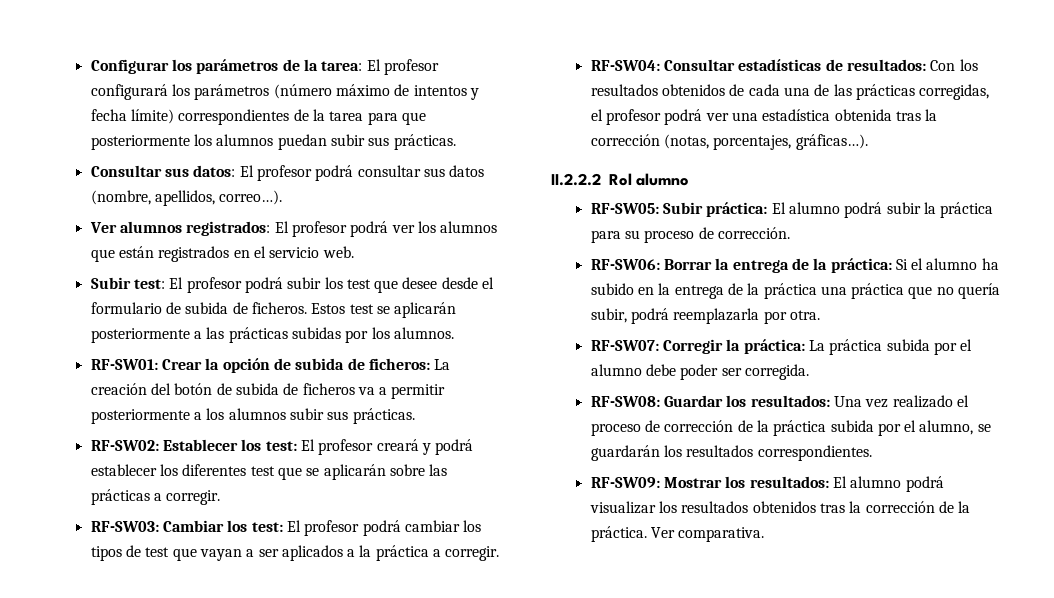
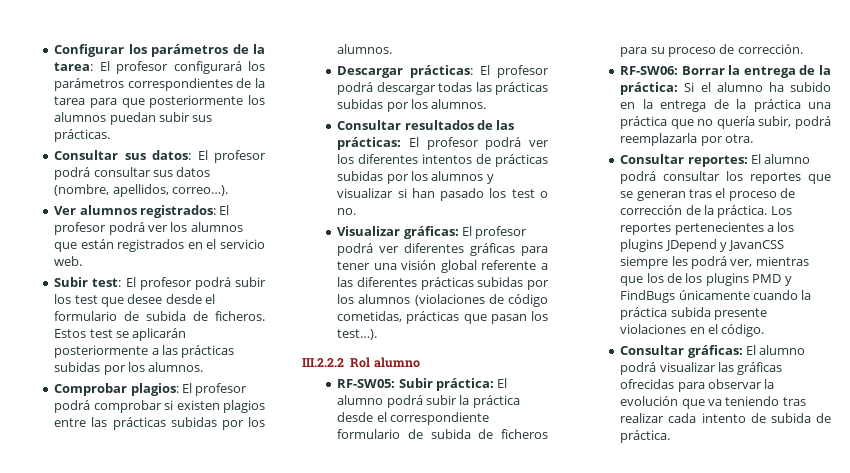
[273,84,479,100] [90,109,174,124] (número máximo de intentos y fecha límite) -> (125, 84) none
[90,358,451,373] [90,383,446,399] [90,408,415,424] [90,439,474,455] [90,464,448,480] [90,489,221,505] [90,520,482,536] [90,545,500,561] [590,59,978,71] [590,84,990,100] [590,109,938,125] [590,134,868,150] [551,173,601,186] RF-SW01: Crear la opción de subida de ficheros: La creación del botón de subida de ficheros va a permitir posteriormente a los alumnos subir sus prácticas. // RF-SW02: Establecer los test: El profesor creará y podrá establecer los diferentes test que se aplicarán sobre las prácticas a corregir. // RF-SW03: Cambiar los test: El profesor podrá cambiar los tipos de test que vayan a ser aplicados a la práctica a corregir. // RF-SW04: Consultar estadísticas de resultados: Con los resultados obtenidos de cada una de las prácticas corregidas, el profesor podrá ver una estadística obtenida tras la corrección (notas, porcentajes, gráficas…). // II.2.2.2 -> [54,383,248,396] [54,400,265,413] [54,417,265,430] [337,44,393,54] [337,65,549,78] [337,82,548,95] [337,99,487,112] [337,120,515,130] [337,137,549,150] [337,154,548,167] [337,171,494,184] [337,188,548,201] [337,208,357,215] [337,226,528,239] [337,243,548,256] [337,260,548,273] [337,277,549,290] [337,294,548,307] [337,311,548,324] [337,329,378,340] [302,358,344,367] Comprobar plagios: El profesor podrá comprobar si existen plagios entre las prácticas subidas por los alumnos. // Descargar prácticas: El profesor podrá descargar todas las prácticas subidas por los alumnos. // Consultar resultados de las prácticas: El profesor podrá ver los diferentes intentos de prácticas subidas por los alumnos y visualizar si han pasado los test o no. // Visualizar gráficas: El profesor podrá ver diferentes gráficas para tener una visión global referente a las diferentes prácticas subidas por los alumnos (violaciones de código cometidas, prácticas que pasan los test…). // III.2.2.2
(994, 210) none -> [337,412,490,425] [337,429,548,439] desde el correspondiente formulario de subida de ficheros
[590,339,973,355] [590,364,809,380] [590,395,953,408] RF-SW07: Corregir la práctica: La práctica subida por el alumno debe poder ser corregida. // RF-SW08: Guardar los resultados: Una vez realizado -> [620,154,811,167] [620,171,831,184] [620,189,713,201] Consultar reportes: El alumno podrá consultar los reportes que se generan tras
[773,420,991,436] [590,445,872,461] [590,476,944,492] [589,501,971,514] [590,526,765,542] práctica subida por el alumno, se guardarán los resultados correspondientes. // RF-SW09: Mostrar los resultados: El alumno podrá visualizar los resultados obtenidos tras la corrección de la práctica. Ver comparativa. -> [717,205,792,218] [620,222,795,235] [620,239,785,252] [620,256,809,269] [620,273,792,286] [620,290,812,303] [620,307,768,320] [620,324,765,337] [620,345,806,358] [620,362,783,375] [620,379,775,392] [620,396,806,409] [620,413,831,423] [620,430,671,443] práctica. Los reportes pertenecientes a los plugins JDepend y JavanCSS siempre les podrá ver, mientras que los de los plugins PMD y FindBugs únicamente cuando la práctica subida presente violaciones en el código. // Consultar gráficas: El alumno podrá visualizar las gráficas ofrecidas para observar la evolución que va teniendo tras realizar cada intento de subida de práctica.

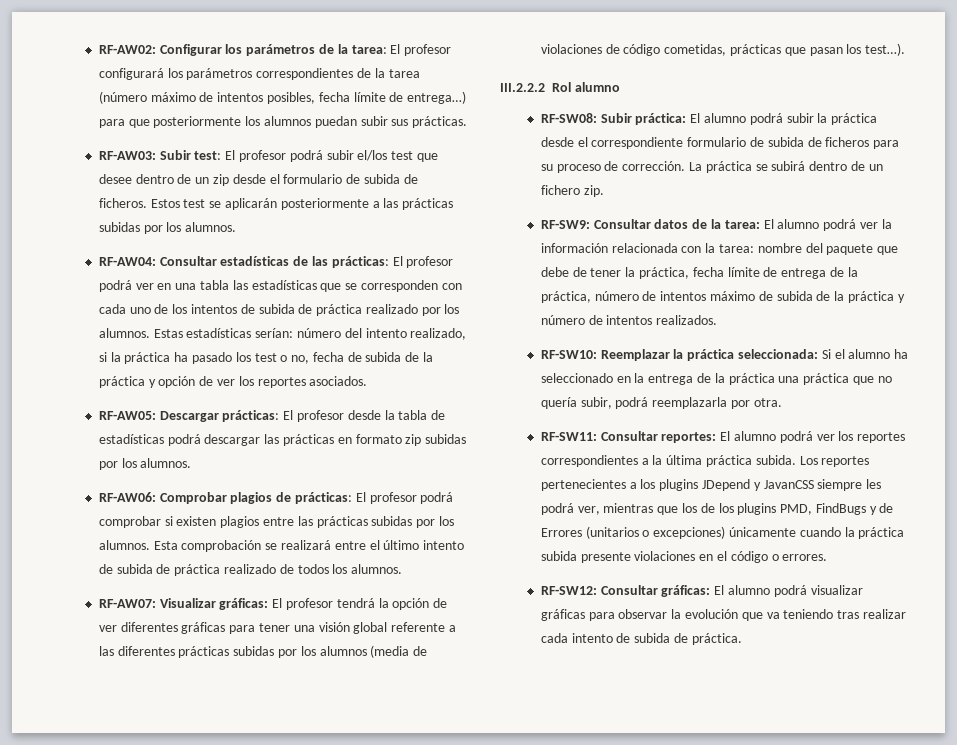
(54, 50) none -> [98,45,156,54] RF-AW02:
(86, 100) none -> [98,91,467,104] (número máximo de intentos posibles, fecha límite de entrega…)
[54,150,266,163] [54,167,211,180] [54,184,229,197] [54,205,230,218] [54,222,243,235] [54,239,265,252] [54,256,83,266] Consultar sus datos: El profesor podrá consultar sus datos (nombre, apellidos, correo…). // Ver alumnos registrados: El profesor podrá ver los alumnos que están registrados en el servicio web. // -> [98,151,156,160] RF-AW03:
[54,294,72,304] los -> [357,150,388,161] el/los
(163, 299) none -> [135,174,230,186] dentro de un zip
[54,383,179,396] Comprobar plagios: -> [98,256,454,268] [98,280,462,292] [98,304,460,316] [98,328,467,340] [98,352,434,364] [98,376,368,388] [98,410,446,422] [98,434,467,446] [98,458,192,470] [98,492,353,504] RF-AW04: Consultar estadísticas de las prácticas: El profesor podrá ver en una tabla las estadísticas que se corresponden con cada uno de los intentos de subida de práctica realizado por los alumnos. Estas estadísticas serían: número del intento realizado, si la práctica ha pasado los test o no, fecha de subida de la práctica y opción de ver los reportes asociados. // RF-AW05: Descargar prácticas: El profesor desde la tabla de estadísticas podrá descargar las prácticas en formato zip subidas por los alumnos. // RF-AW06: Comprobar plagios de prácticas:
[337,65,549,78] [337,82,548,95] [337,99,487,112] [337,120,515,130] [337,137,549,150] [337,154,548,167] [337,171,494,184] [337,188,548,201] [337,208,357,215] [337,226,528,239] [337,243,374,256] // Descargar prácticas: El profesor podrá descargar todas las prácticas subidas por los alumnos. // Consultar resultados de las prácticas: El profesor podrá ver los diferentes intentos de prácticas subidas por los alumnos y visualizar si han pasado los test o no. // Visualizar gráficas: El profesor podrá -> [153,540,465,552] [98,564,403,576] [98,598,448,610] Esta comprobación se realizará entre el último intento de subida de práctica realizado de todos los alumnos. // RF-AW07: Visualizar gráficas: El profesor tendrá la opción de
[414,294,485,306] (violaciones -> [370,645,428,658] [540,44,602,54] (media de violaciones
[337,379,396,388] RF-SW05: -> [540,113,597,123] RF-SW08:
[620,65,831,78] [620,82,679,95] // RF-SW06: Borrar la entrega de la práctica: -> [689,161,883,173] [540,185,604,197] [540,219,892,231] [540,243,899,255] [540,267,858,279] [540,291,905,303] [540,315,718,325] [540,349,819,361] La práctica se subirá dentro de un fichero zip. // RF-SW9: Consultar datos de la tarea: El alumno podrá ver la información relacionada con la tarea: nombre del paquete que debe de tener la práctica, fecha límite de entrega de la práctica, número de intentos máximo de subida de la práctica y número de intentos realizados. // RF-SW10: Reemplazar la práctica seleccionada:
[790,82,831,92] subido -> [540,373,613,383] seleccionado
(754, 138) none -> [540,432,597,441] RF-SW11:
[663,171,831,184] [620,188,796,201] [620,205,768,218] consultar los reportes que se generan tras el proceso de corrección de la práctica. -> [816,431,906,443] [540,455,796,467] ver los reportes correspondientes a la última práctica subida.
[752,274,792,286] [620,290,676,303] PMD y FindBugs -> [780,503,894,515] [540,526,726,539] PMD, FindBugs y de Errores (unitarios o excepciones)
[721,324,765,337] código. // -> [730,551,828,563] [540,586,597,595] código o errores. // RF-SW12:
[718,362,783,375] [620,379,675,389] las gráficas ofrecidas -> [540,609,585,621] gráficas

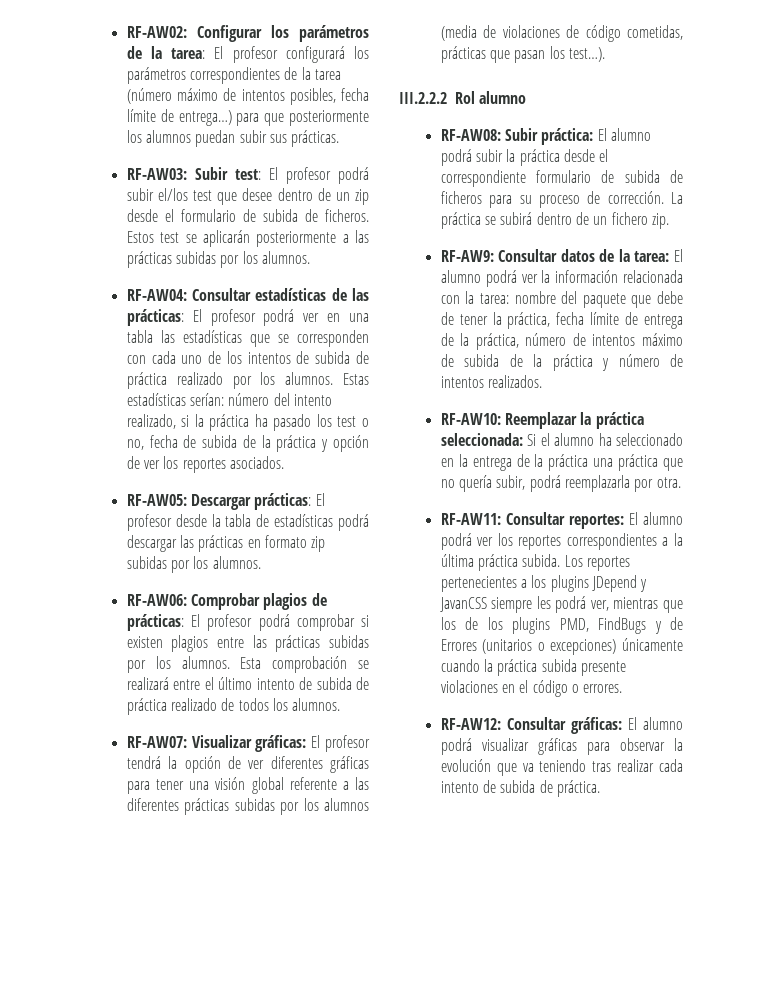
[540,113,597,123] RF-SW08: -> [440,129,501,141] RF-AW08:
[540,220,590,229] RF-SW9: -> [440,250,494,262] RF-AW9:
[540,350,597,359] RF-SW10: -> [440,413,501,425] RF-AW10:
[540,432,597,441] RF-SW11: -> [440,513,501,525] RF-AW11:
[540,586,597,595] RF-SW12: -> [440,718,501,730] RF-AW12:

